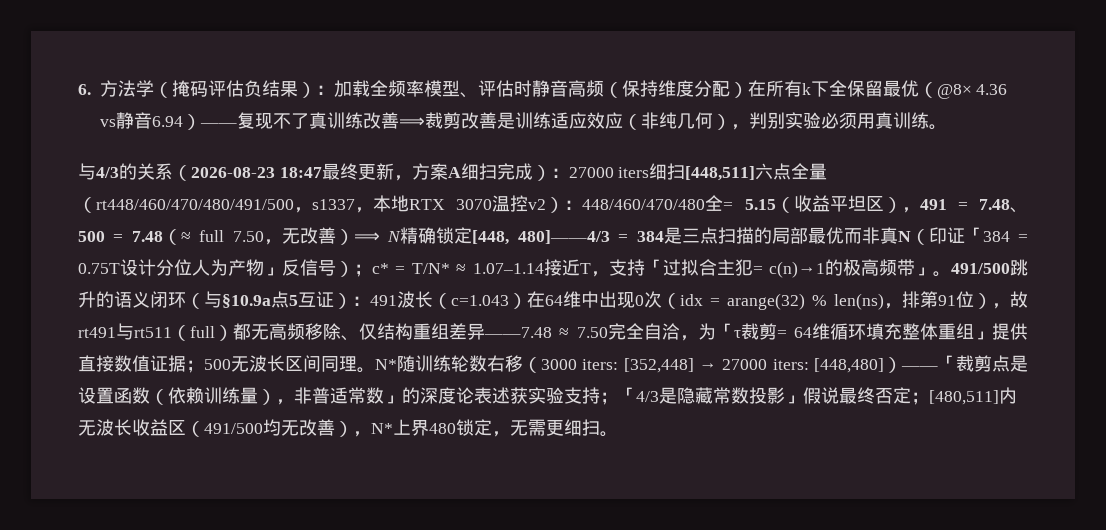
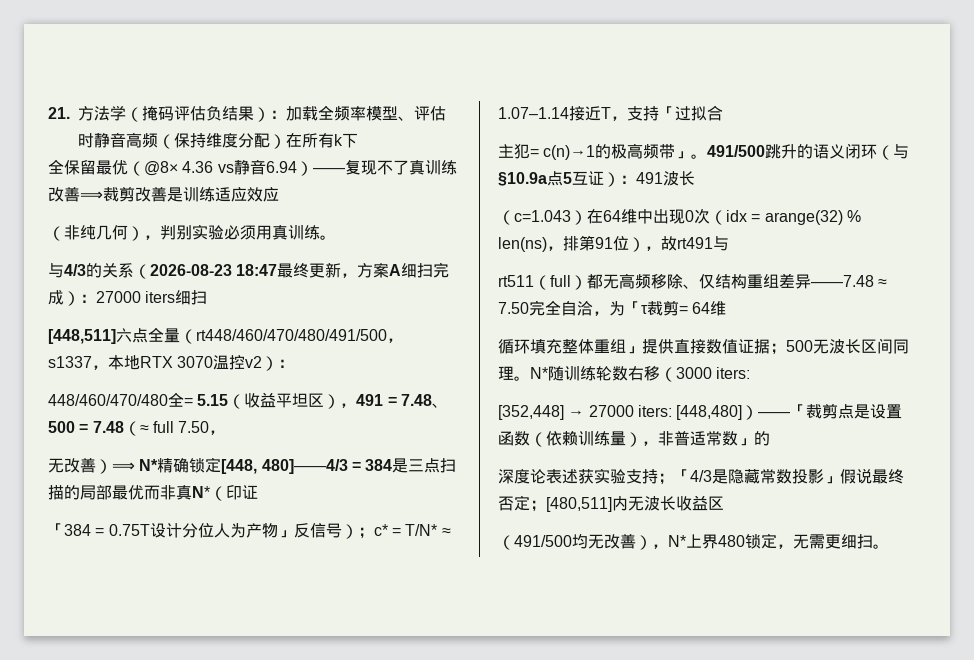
[78,84,91,95] 6. -> [48,107,70,119] 21.
(829, 89) none -> (358, 140) //
(623, 120) none -> (279, 194) //
(686, 171) none -> (208, 297) //
(583, 205) none -> (295, 363) //
(282, 242) none -> (226, 432) //
[387,231,402,242] N -> [139,459,159,471] N*
[897,231,911,242] N -> [192,486,210,498] N*
(965, 235) none -> (258, 492) //
(717, 267) none -> (723, 113) //
(433, 299) none -> (695, 178) //
(134, 331) none -> (729, 243) //
(831, 331) none -> (727, 308) //
(619, 364) none -> (751, 373) //
(420, 395) none -> (770, 438) //
(186, 427) none -> (724, 503) //

